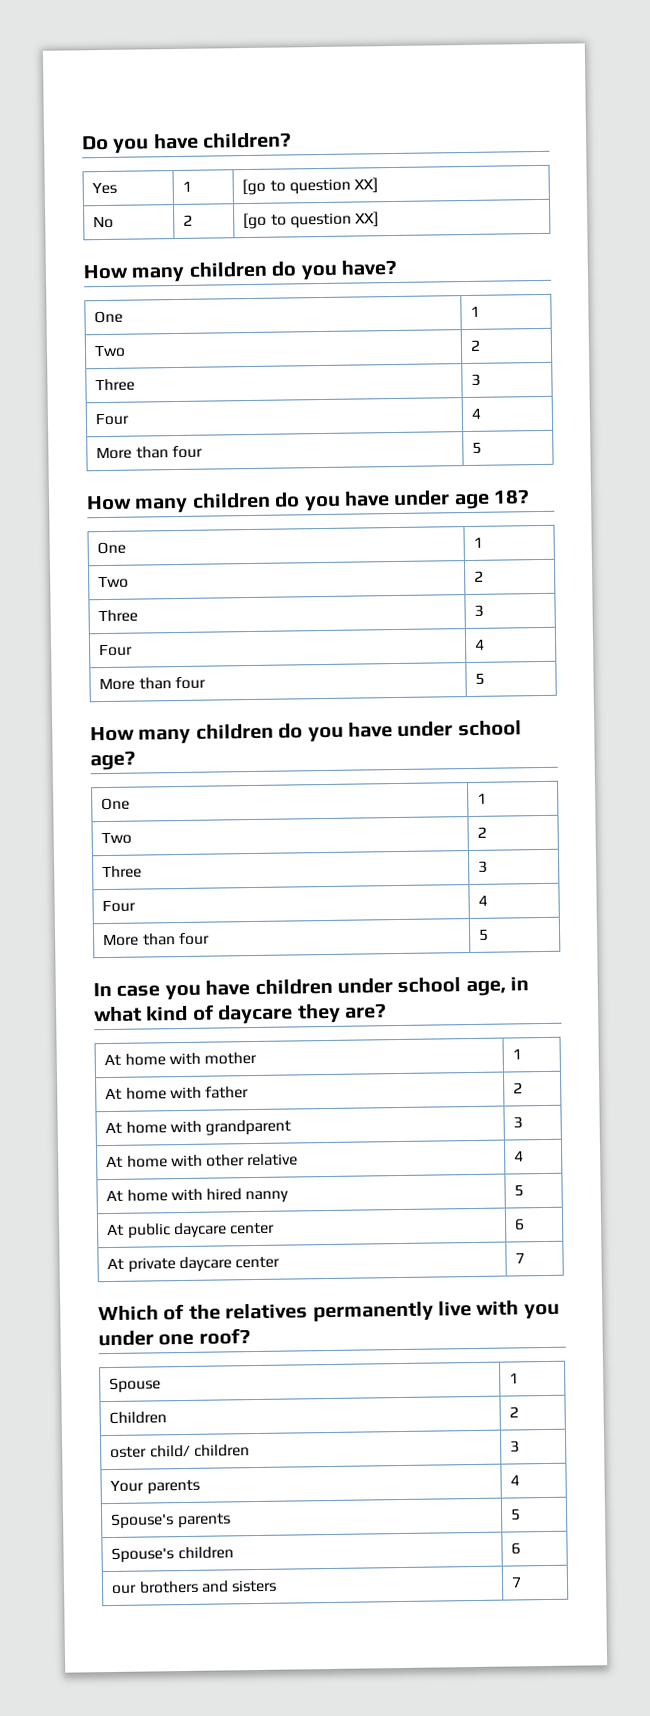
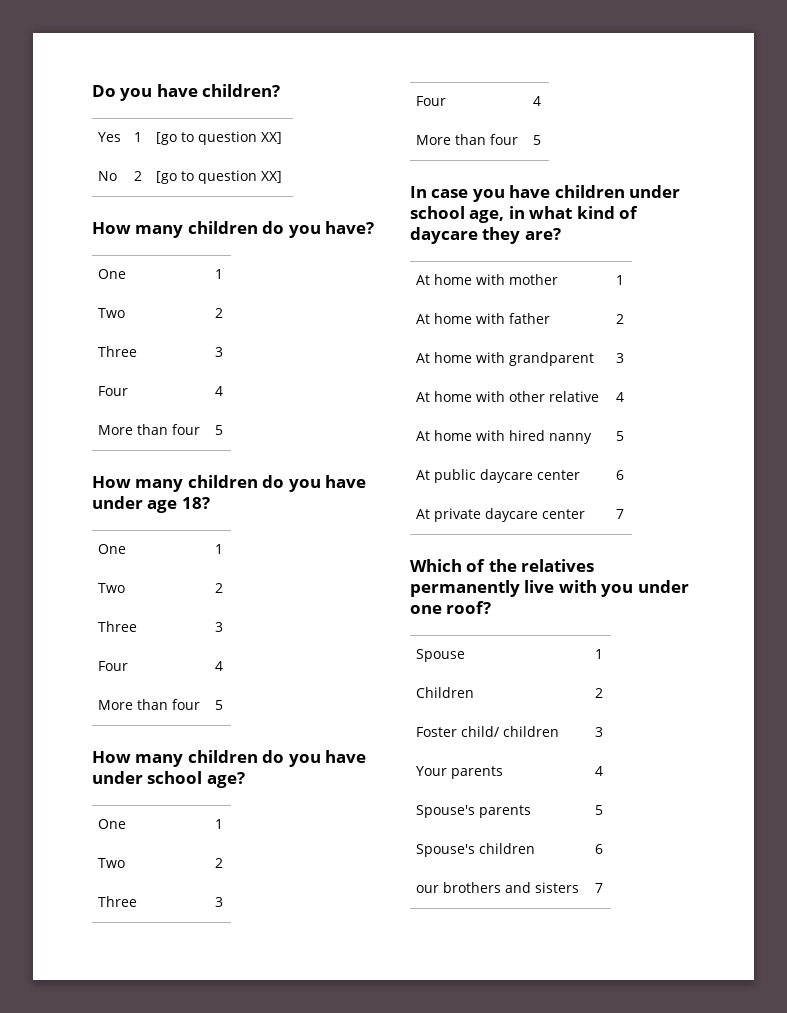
[110,1446,148,1459] oster -> [416,727,458,737] Foster

